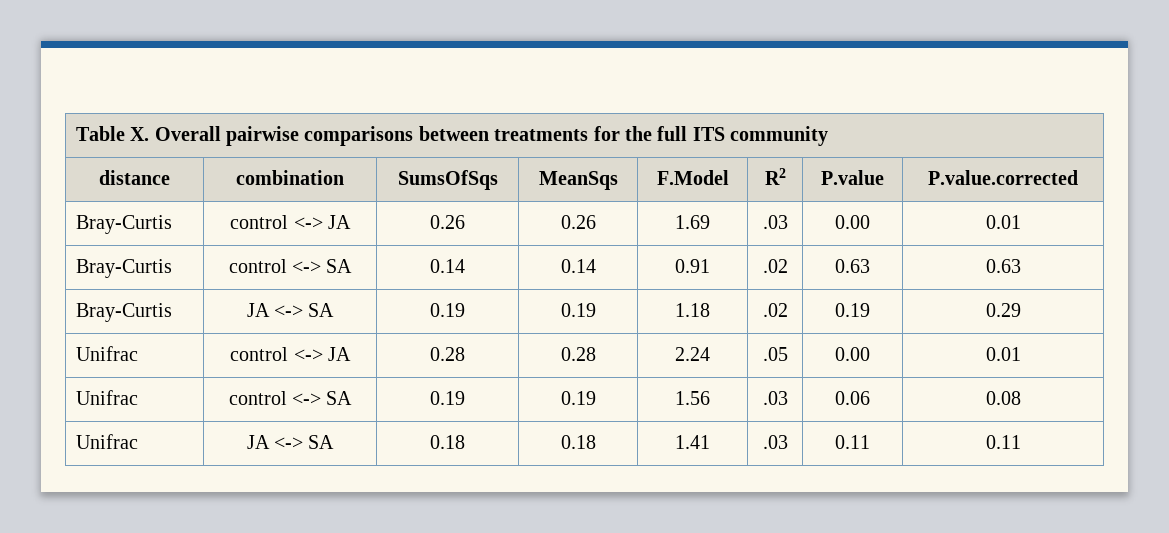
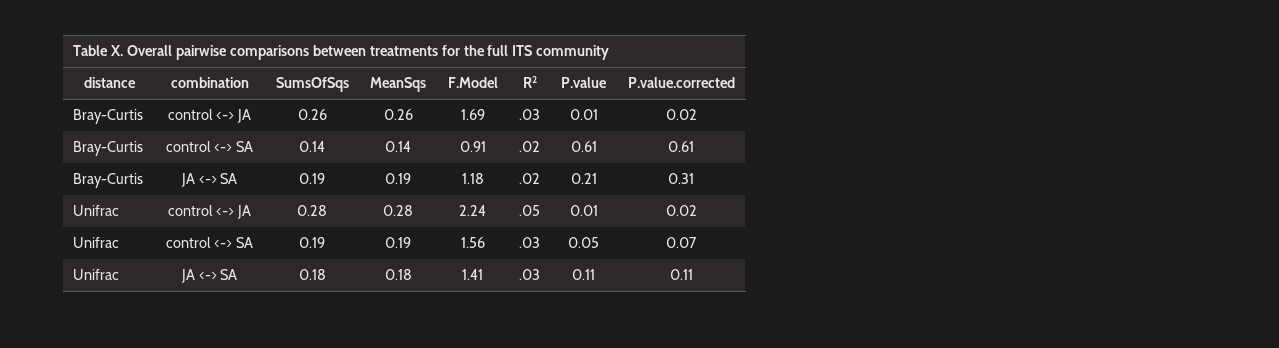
[835,215,870,229] [985,215,1021,229] 0.00 | 0.01 -> [569,109,598,120] [665,109,697,120] 0.01 | 0.02
[835,259,870,273] [985,259,1021,273] 0.63 | 0.63 -> [570,141,597,152] [668,141,694,152] 0.61 | 0.61
[835,303,870,317] [985,303,1021,317] 0.19 | 0.29 -> [570,173,597,184] [668,173,694,184] 0.21 | 0.31
[835,347,870,361] [985,347,1021,361] 0.00 | 0.01 -> [569,205,598,216] [665,205,697,216] 0.01 | 0.02
[835,391,870,405] [985,391,1021,405] 0.06 | 0.08 -> [568,237,599,248] [666,237,697,248] 0.05 | 0.07

